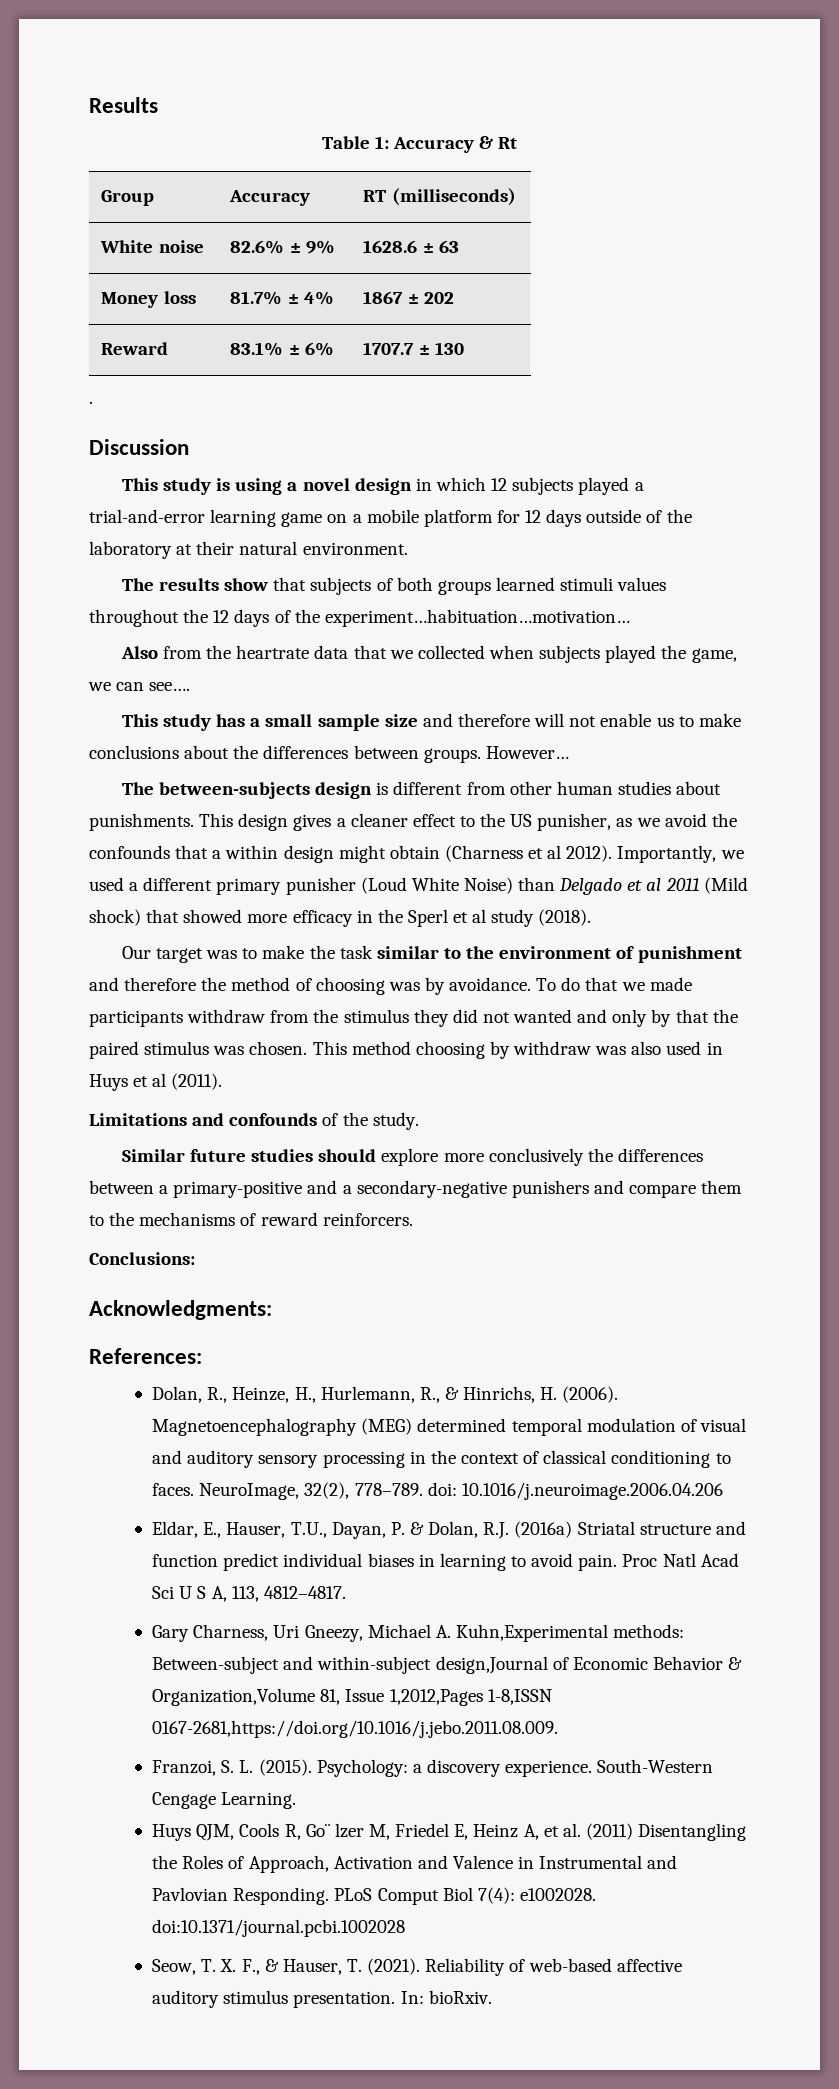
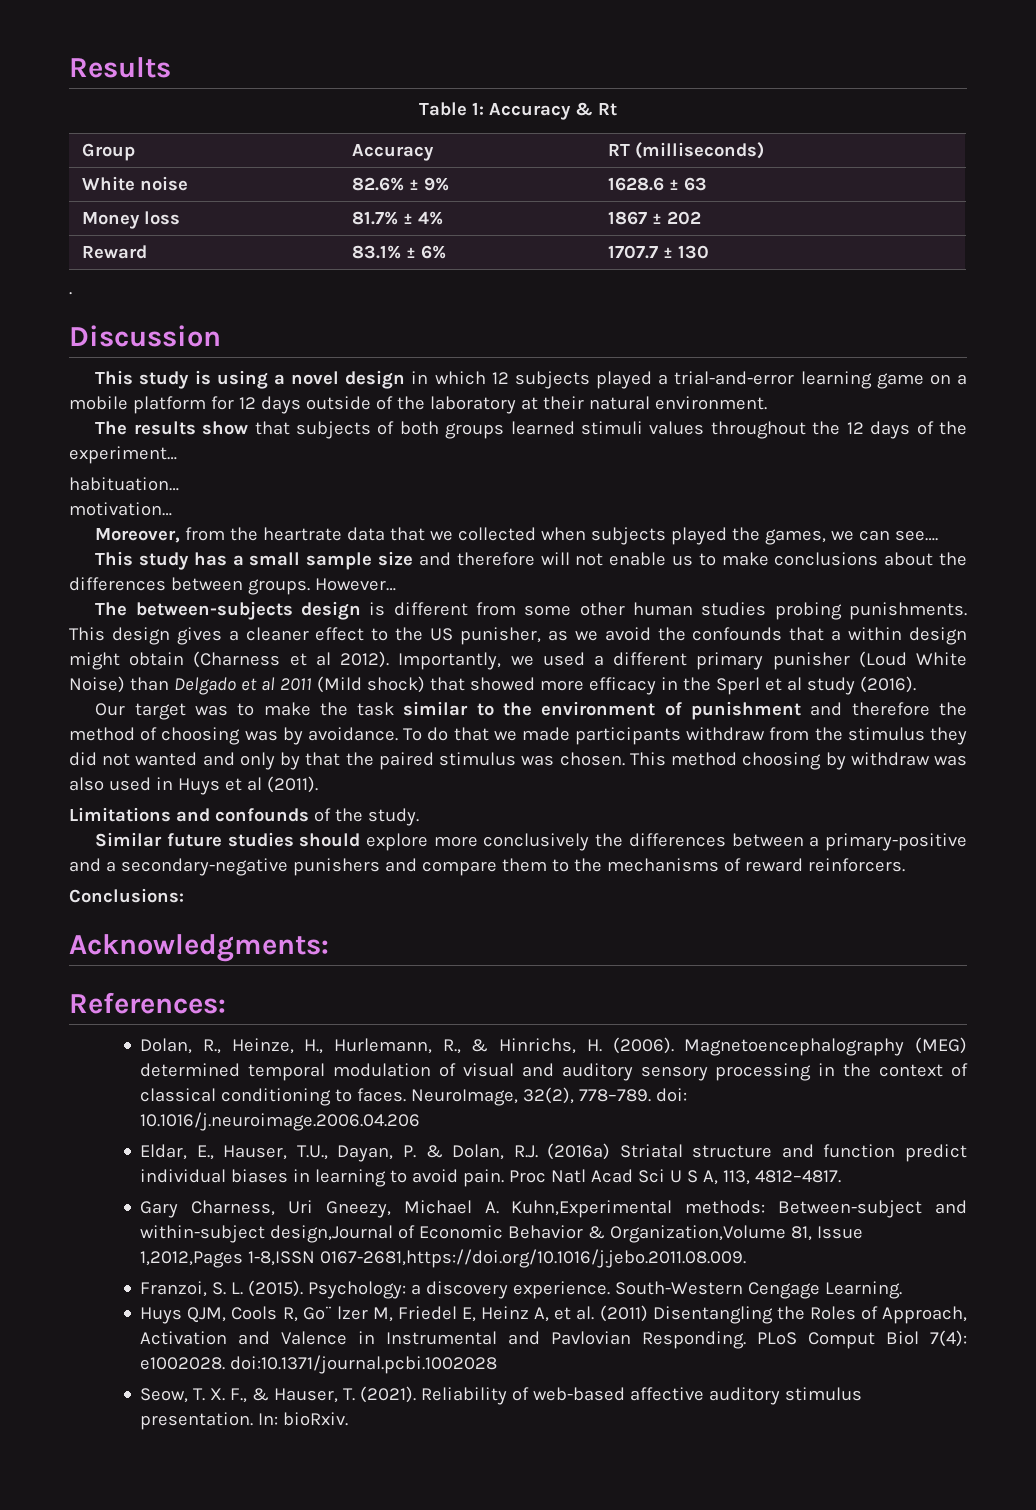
[324,609,630,627] [120,646,158,659] experiment…habituation…motivation… // Also -> [69,446,177,464] [69,477,179,491] [69,502,172,516] [95,528,181,543] experiment… // habituation… // motivation… // Moreover,
[691,648,737,663] game, -> [765,529,827,545] games,
(506, 788) none -> [524,605,572,616] some
[676,781,722,795] about -> [774,602,842,620] probing
[538,909,592,926] (2018). -> [859,676,916,693] (2016).

